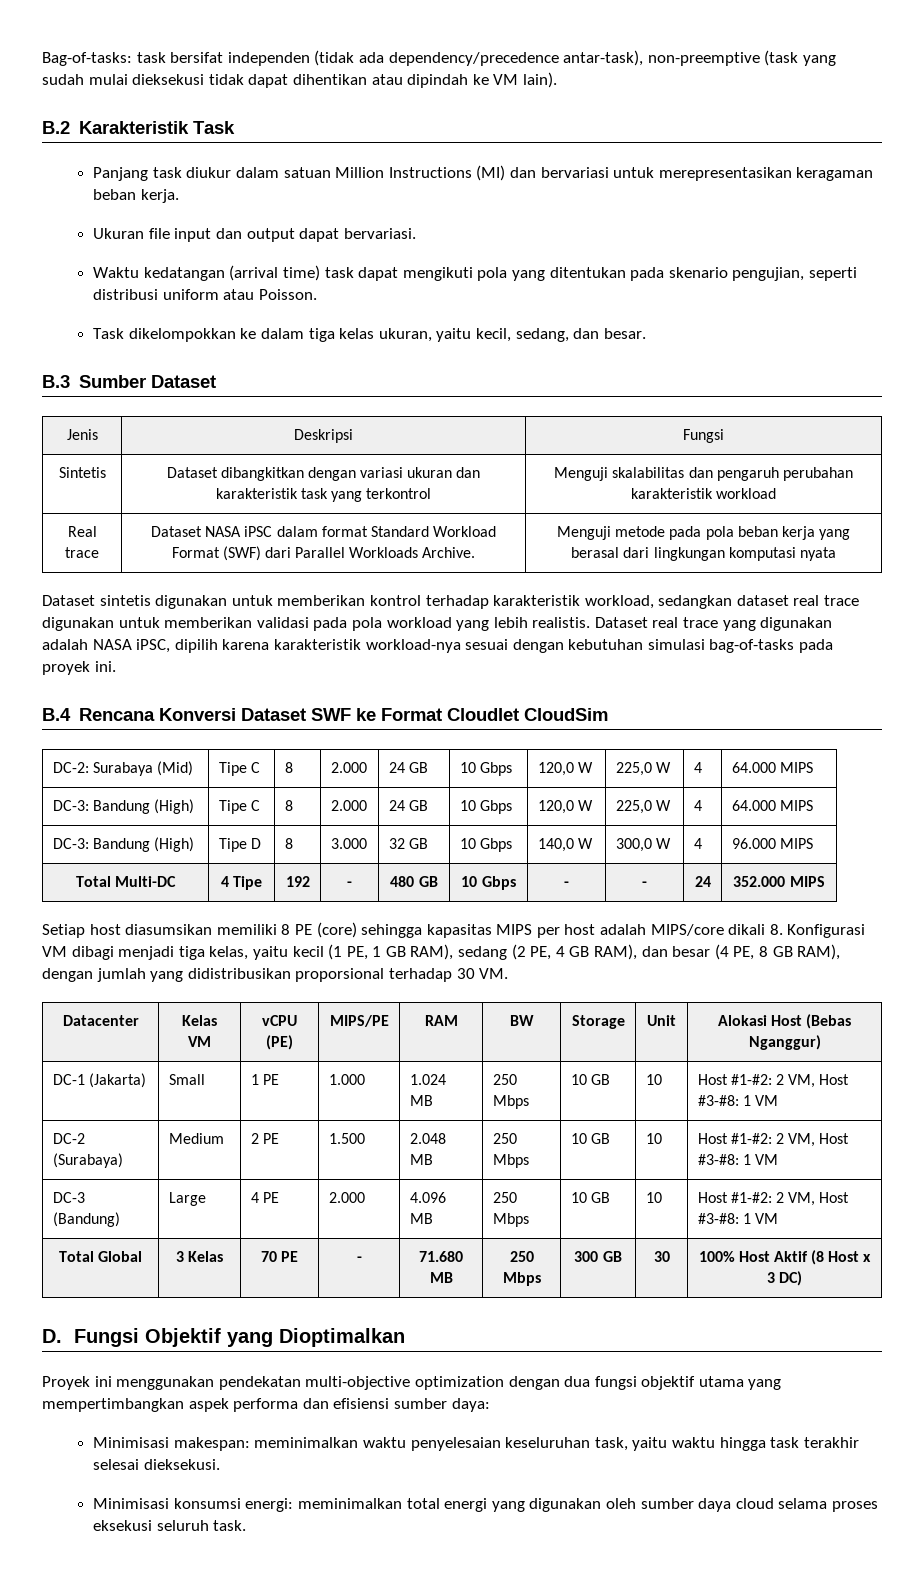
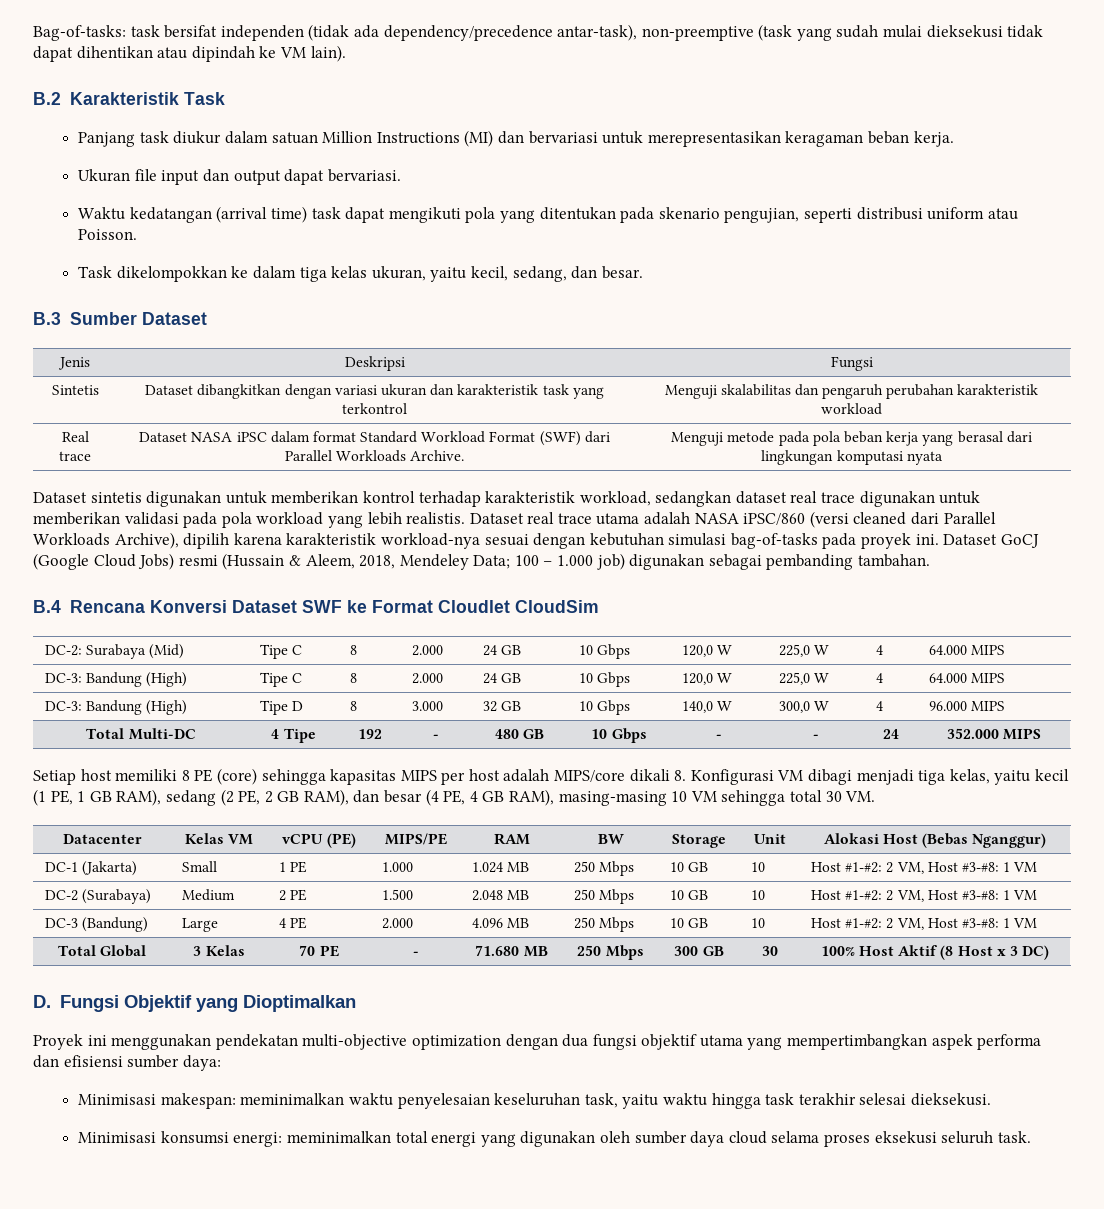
[722,617,833,631] [42,639,171,653] yang digunakan adalah NASA iPSC, -> [596,511,996,528] [33,532,179,549] utama adalah NASA iPSC/860 (versi cleaned dari Parallel Workloads Archive),
(116, 666) none -> [943,534,1039,548] [33,553,931,570] Dataset GoCJ (Google Cloud Jobs) resmi (Hussain & Aleem, 2018, Mendeley Data; 100 – 1.000 job) digunakan sebagai pembanding tambahan.
[125,924,213,935] diasumsikan -> (112, 775) none
[555,946,565,957] 4 -> [264,791,273,803] 2
[758,944,841,960] [42,968,452,982] 8 GB RAM), dengan jumlah yang didistribusikan proporsional terhadap -> [469,789,822,806] 4 GB RAM), masing-masing 10 VM sehingga total

